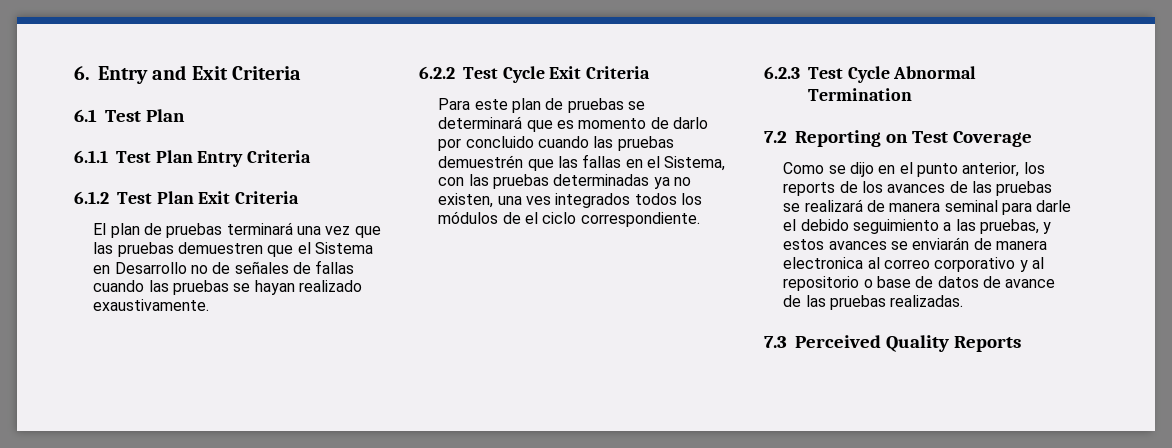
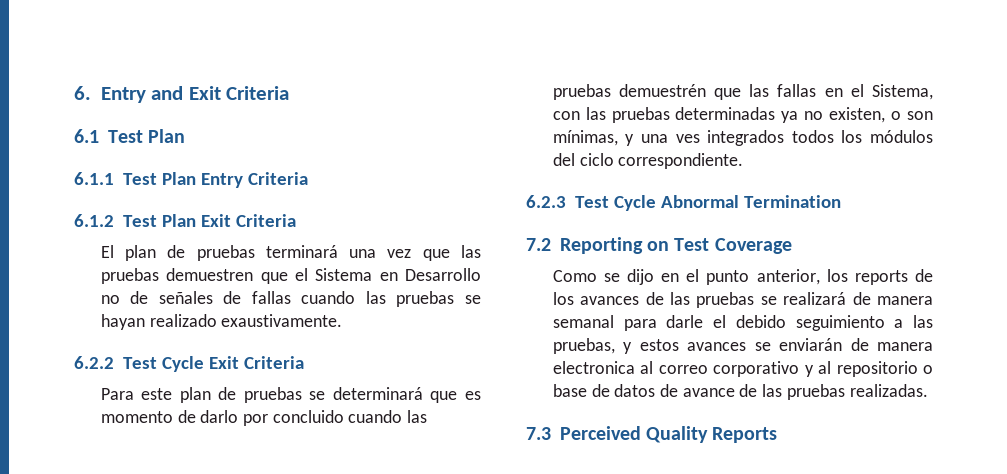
(494, 200) none -> [891,111,933,120] [552,130,635,146] o son mínimas, y
[502,212,539,224] de el -> [552,153,575,166] del
[944,200,998,212] seminal -> [552,315,614,328] semanal

